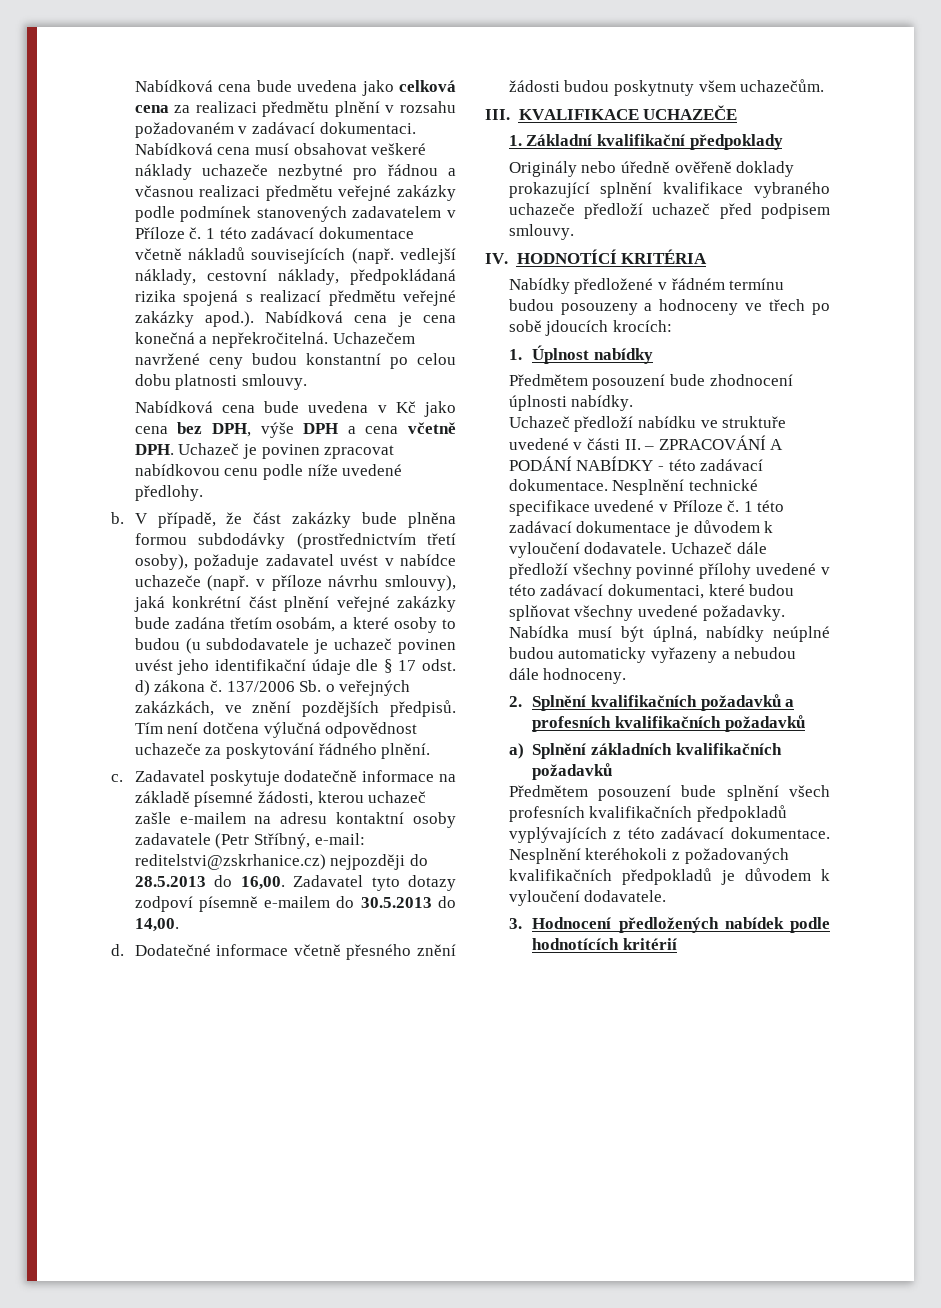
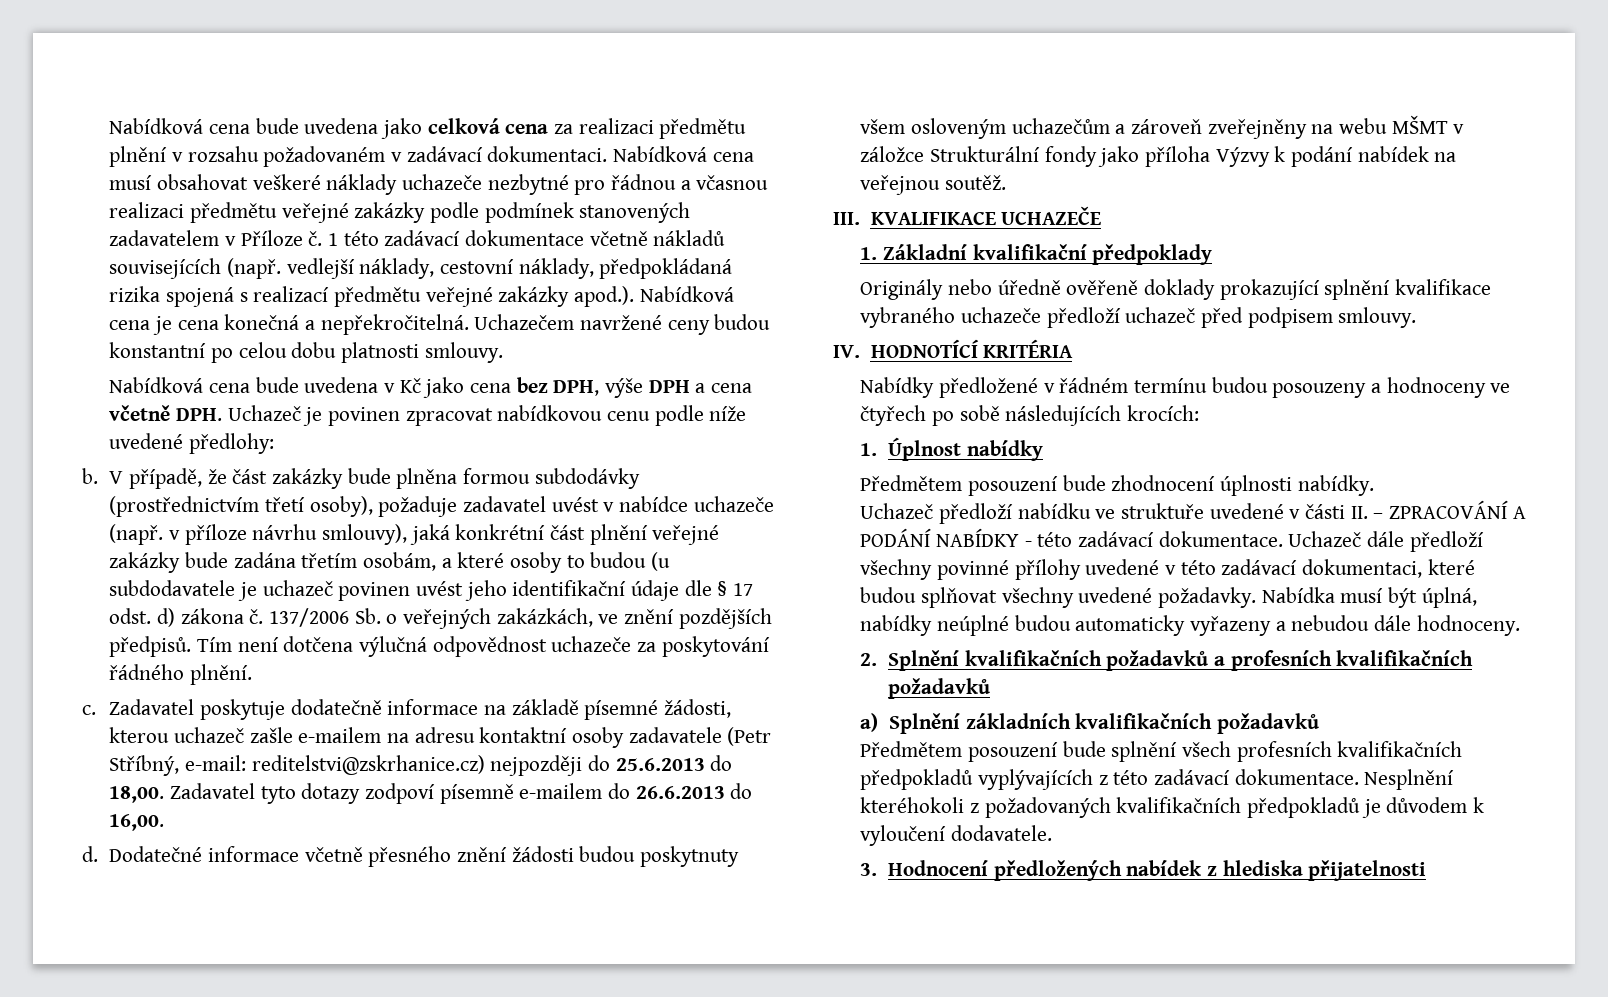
[134,485,203,501] předlohy. -> [189,433,275,454] předlohy:
[134,875,285,890] 28.5.2013 do 16,00. -> [615,755,733,771] [109,786,165,803] 25.6.2013 do 18,00.
[360,896,457,908] [134,918,179,932] 30.5.2013 do 14,00. -> [635,783,753,799] [109,814,165,831] 26.6.2013 do 16,00.
[740,79,825,92] uchazečům. -> [911,115,1465,139] [860,146,1457,167] [860,175,1007,195] osloveným uchazečům a zároveň zveřejněny na webu MŠMT v záložce Strukturální fondy jako příloha Výzvy k podání nabídek na veřejnou soutěž.
[769,299,806,311] třech -> [860,405,927,426] čtyřech
[545,320,609,336] jdoucích -> [1005,405,1122,426] následujících
[612,479,758,495] [508,500,785,516] [508,520,774,537] [508,542,667,558] Nesplnění technické specifikace uvedené v Příloze č. 1 této zadávací dokumentace je důvodem k vyloučení dodavatele. -> (1283, 539) none
[790,917,830,933] [532,938,678,950] podle hodnotících kritérií -> [1206,860,1427,881] z hlediska přijatelnosti

